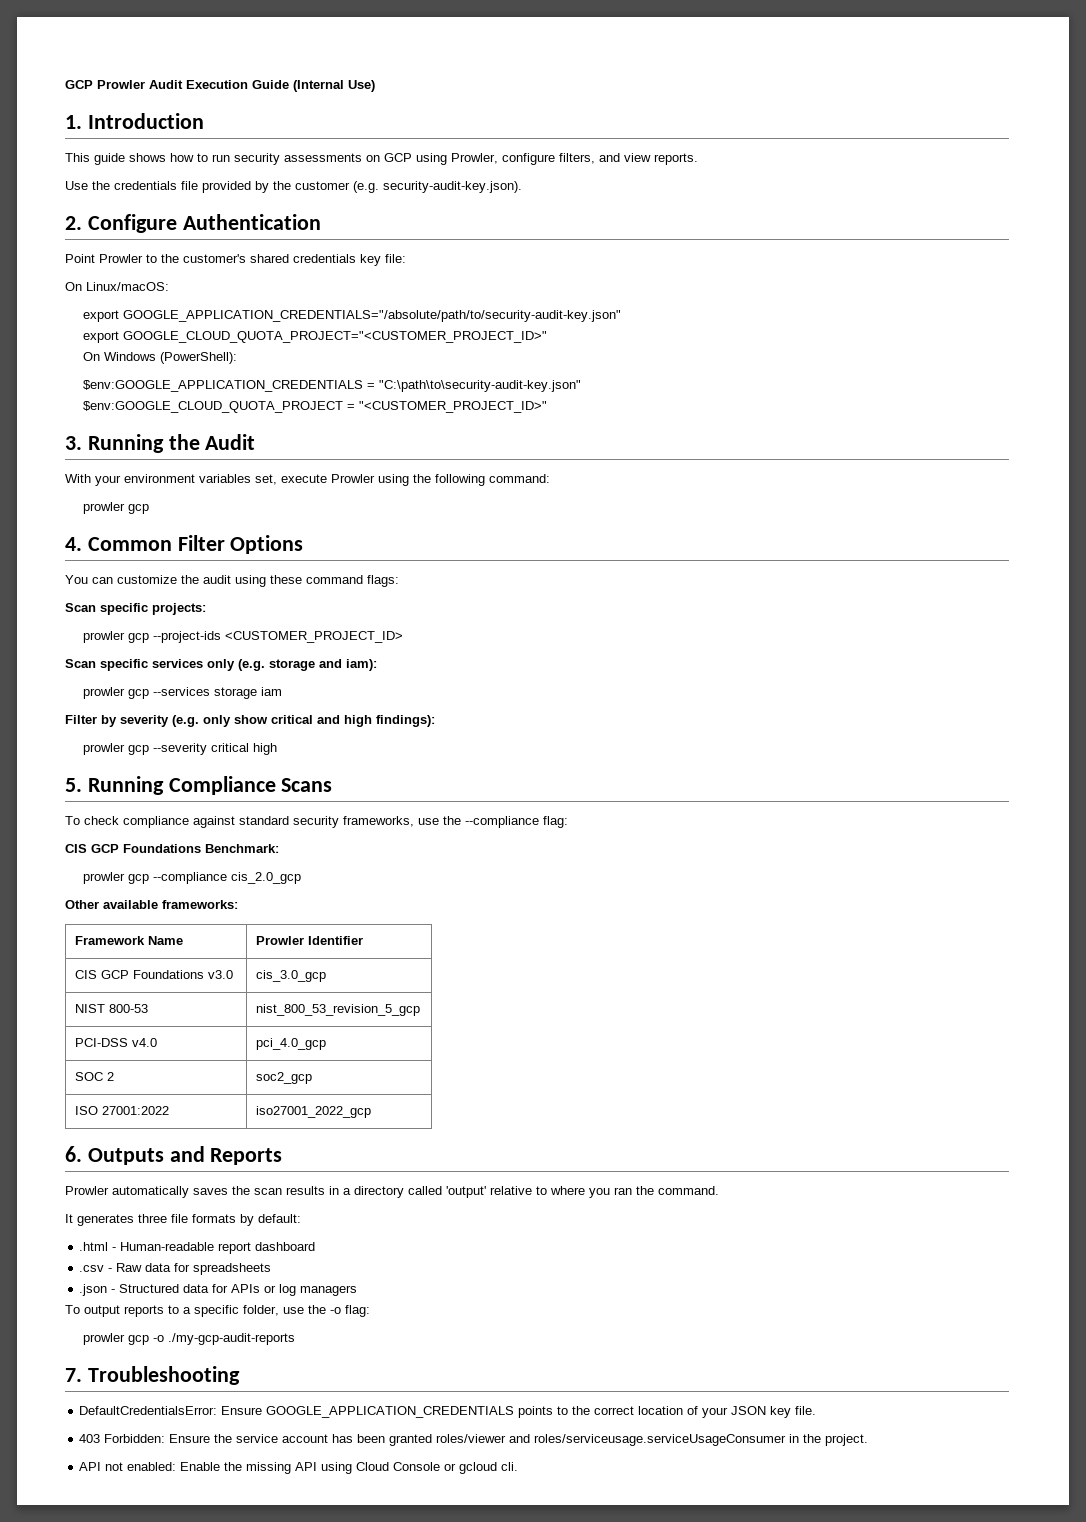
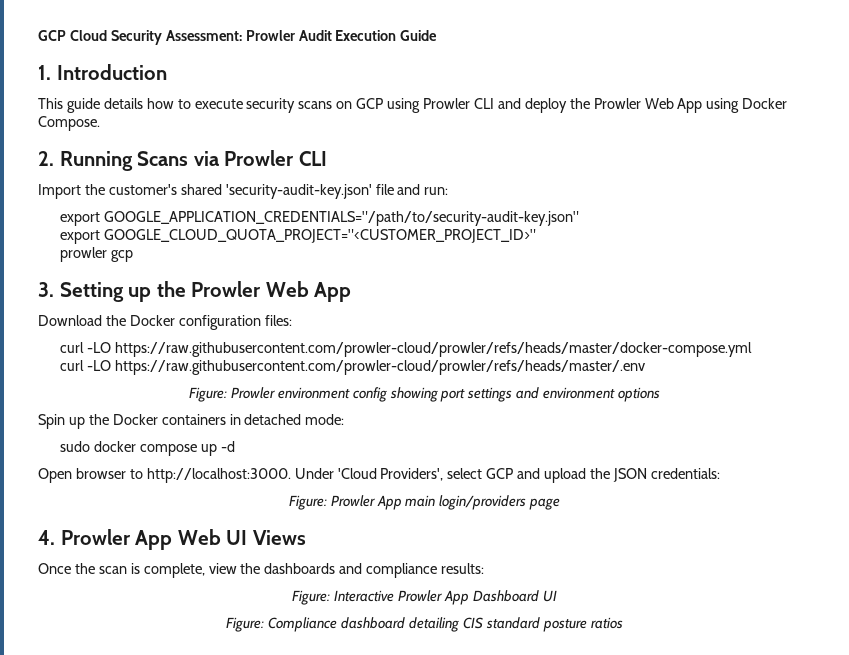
[65,80,93,89] GCP -> [38,30,242,45] GCP Cloud Security Assessment:
[293,80,375,92] (Internal Use) -> (438, 35) none
[129,153,166,162] shows -> [103,98,143,109] details
[212,153,698,165] [65,181,522,193] [65,214,321,233] [65,254,406,266] [65,282,169,291] [83,310,622,322] run security assessments on GCP using Prowler, configure filters, and view reports. // Use the credentials file provided by the customer (e.g. security-audit-key.json). // 2. Configure Authentication // Point Prowler to the customer's shared credentials key file: // On Linux/macOS: // export GOOGLE_APPLICATION_CREDENTIALS="/absolute/path/to/security-audit-key.json" -> [194,98,788,113] [38,116,100,131] [38,150,327,171] [38,184,449,199] [59,211,579,226] execute security scans on GCP using Prowler CLI and deploy the Prowler Web App using Docker Compose. // 2. Running Scans via Prowler CLI // Import the customer's shared 'security-audit-key.json' file and run: // export GOOGLE_APPLICATION_CREDENTIALS="/path/to/security-audit-key.json"
[83,352,238,364] [83,380,582,392] [83,401,548,413] [65,434,256,453] [65,474,550,486] [83,502,150,514] [65,535,304,554] [65,575,399,587] [65,603,206,615] [83,631,404,643] [65,659,377,671] [83,687,283,699] [65,715,435,727] [83,743,278,755] [65,776,333,795] [65,816,568,828] [65,844,279,853] [83,872,302,884] [65,900,238,909] [75,936,184,945] [256,936,364,945] [75,970,234,979] [256,970,327,982] [75,1004,149,1013] [256,1004,421,1016] [75,1038,158,1047] [256,1038,327,1050] [75,1072,115,1081] [256,1072,313,1084] [75,1106,170,1115] [256,1106,372,1118] [65,1146,283,1165] [65,1186,719,1198] [65,1214,301,1226] [79,1242,316,1254] [79,1263,272,1275] [79,1284,358,1296] [65,1305,370,1317] [83,1333,296,1345] [65,1366,240,1385] [79,1406,817,1418] [79,1434,869,1446] [79,1462,519,1474] On Windows (PowerShell): // $env:GOOGLE_APPLICATION_CREDENTIALS = "C:\path\to\security-audit-key.json" // $env:GOOGLE_CLOUD_QUOTA_PROJECT = "<CUSTOMER_PROJECT_ID>" // 3. Running the Audit // With your environment variables set, execute Prowler using the following command: // prowler gcp // 4. Common Filter Options // You can customize the audit using these command flags: // Scan specific projects: // prowler gcp --project-ids <CUSTOMER_PROJECT_ID> // Scan specific services only (e.g. storage and iam): // prowler gcp --services storage iam // Filter by severity (e.g. only show critical and high findings): // prowler gcp --severity critical high // 5. Running Compliance Scans // To check compliance against standard security frameworks, use the --compliance flag: // CIS GCP Foundations Benchmark: // prowler gcp --compliance cis_2.0_gcp // Other available frameworks: // Framework Name | Prowler Identifier // CIS GCP Foundations v3.0 | cis_3.0_gcp // NIST 800-53 | nist_800_53_revision_5_gcp // PCI-DSS v4.0 | pci_4.0_gcp // SOC 2 | soc2_gcp // ISO 27001:2022 | iso27001_2022_gcp // 6. Outputs and Reports // Prowler automatically saves the scan results in a directory called 'output' relative to where you ran the command. // It generates three file formats by default: // .html - Human-readable report dashboard // .csv - Raw data for spreadsheets // .json - Structured data for APIs or log managers // To output reports to a specific folder, use the -o flag: // prowler gcp -o ./my-gcp-audit-reports // 7. Troubleshooting // DefaultCredentialsError: Ensure GOOGLE_APPLICATION_CREDENTIALS points to the correct location of your JSON key file. // 403 Forbidden: Ensure the service account has been granted roles/viewer and roles/serviceusage.serviceUsageConsumer in the project. // API not enabled: Enable the missing API using Cloud Console or gcloud cli. -> [59,247,133,262] [38,281,352,302] [38,315,292,330] [59,342,752,357] [59,360,645,375] [188,387,661,402] [38,414,345,429] [59,441,235,456] [38,468,720,483] [288,495,561,510] [38,529,306,550] [38,563,485,578] [292,590,557,605] [226,617,623,632] prowler gcp // 3. Setting up the Prowler Web App // Download the Docker configuration files: // curl -LO https://raw.githubusercontent.com/prowler-cloud/prowler/refs/heads/master/docker-compose.yml // curl -LO https://raw.githubusercontent.com/prowler-cloud/prowler/refs/heads/master/.env // Figure: Prowler environment config showing port settings and environment options // Spin up the Docker containers in detached mode: // sudo docker compose up -d // Open browser to http://localhost:3000. Under 'Cloud Providers', select GCP and upload the JSON credentials: // Figure: Prowler App main login/providers page // 4. Prowler App Web UI Views // Once the scan is complete, view the dashboards and compliance results: // Figure: Interactive Prowler App Dashboard UI // Figure: Compliance dashboard detailing CIS standard posture ratios

